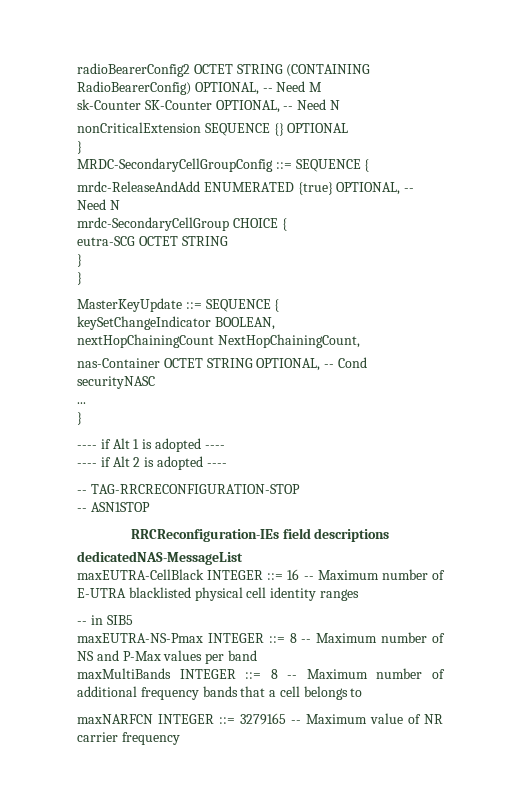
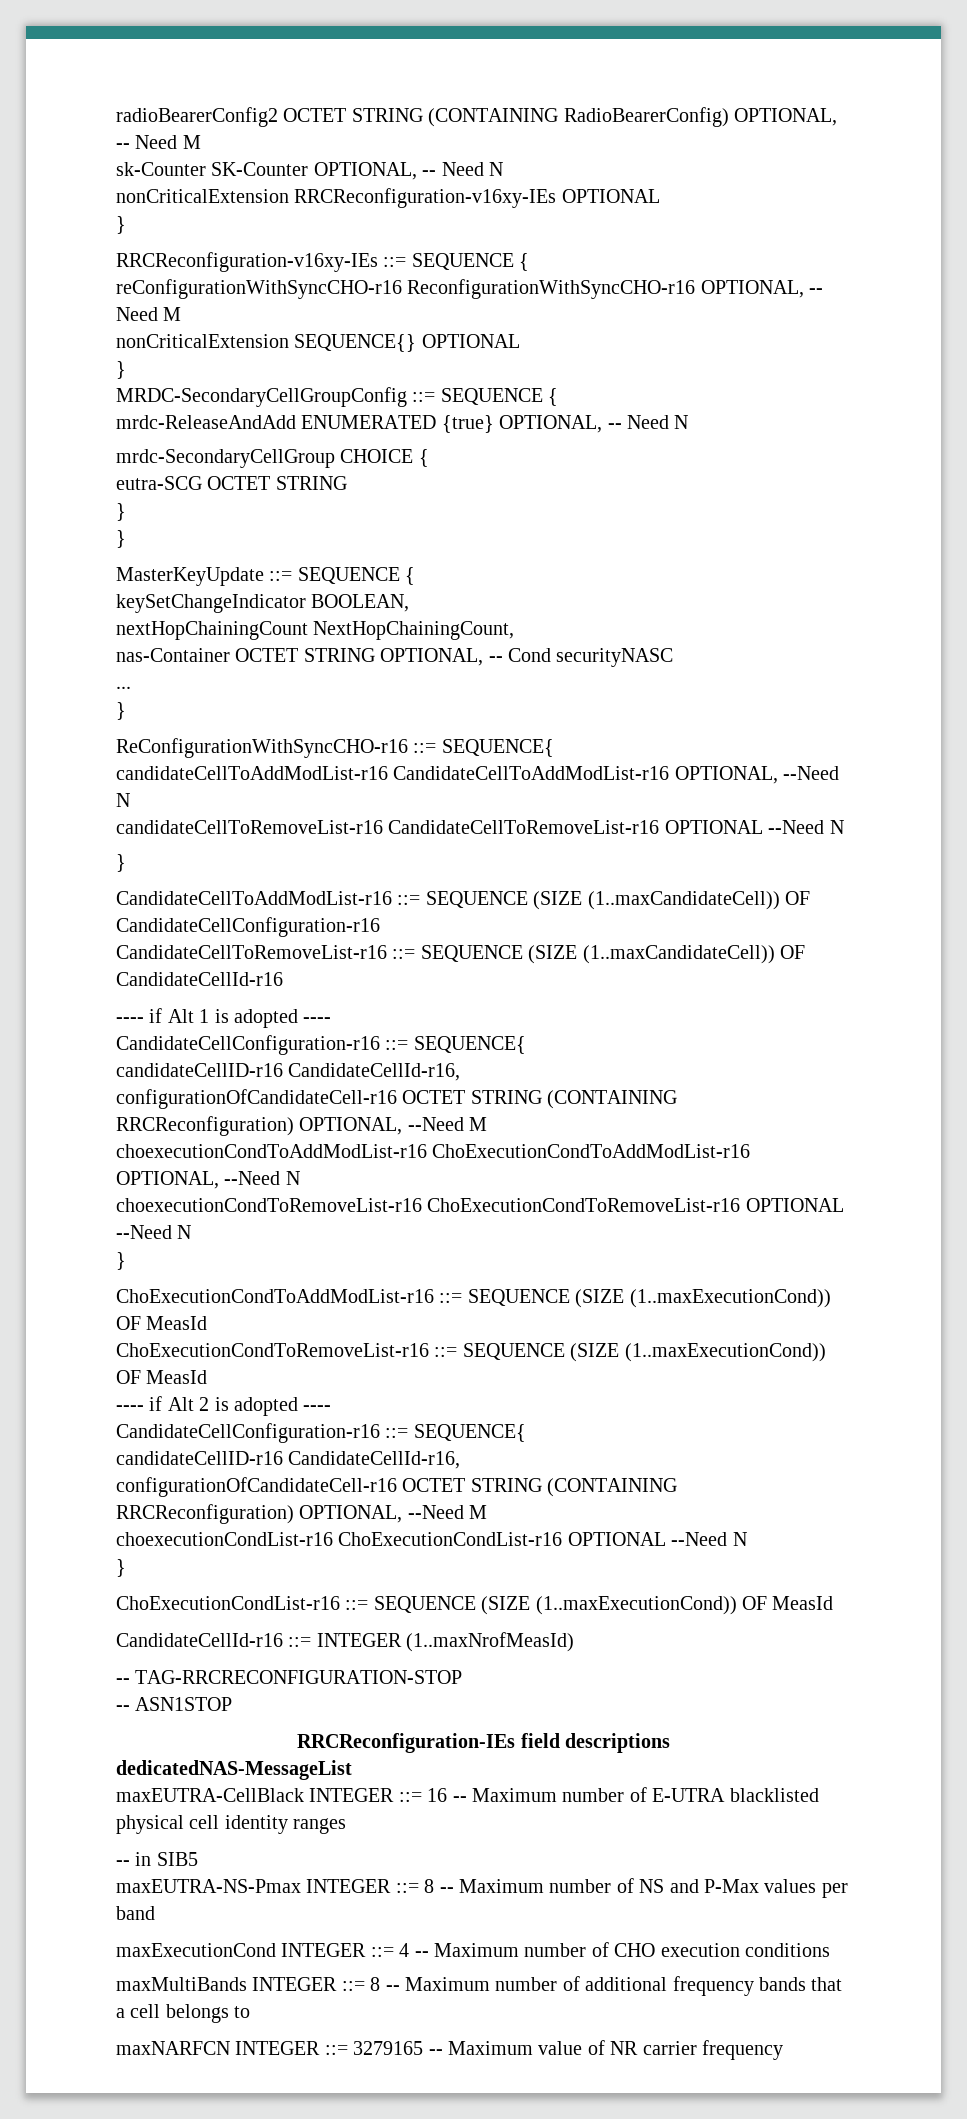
[204,123,284,136] SEQUENCE {} -> [294,188,660,208] [116,216,126,234] [116,252,530,272] [116,279,824,299] [116,307,182,321] [116,334,417,352] RRCReconfiguration-v16xy-IEs OPTIONAL // } // RRCReconfiguration-v16xy-IEs ::= SEQUENCE { // reConfigurationWithSyncCHO-r16 ReconfigurationWithSyncCHO-r16 OPTIONAL, -- Need M // nonCriticalExtension SEQUENCE{}
(82, 418) none -> [116,738,554,758] [116,766,840,784] [116,793,130,807] [116,820,844,834] [116,854,126,872] [116,891,810,910] [116,917,380,937] [116,945,805,964] [116,972,283,986] // ReConfigurationWithSyncCHO-r16 ::= SEQUENCE{ // candidateCellToAddModList-r16 CandidateCellToAddModList-r16 OPTIONAL, --Need N // candidateCellToRemoveList-r16 CandidateCellToRemoveList-r16 OPTIONAL --Need N // } // CandidateCellToAddModList-r16 ::= SEQUENCE (SIZE (1..maxCandidateCell)) OF CandidateCellConfiguration-r16 // CandidateCellToRemoveList-r16 ::= SEQUENCE (SIZE (1..maxCandidateCell)) OF CandidateCellId-r16
(225, 447) none -> [116,1035,526,1055] [116,1063,461,1081] [116,1089,678,1109] [116,1116,488,1136] [116,1144,751,1158] [116,1171,300,1189] [116,1198,844,1212] [116,1225,192,1239] [116,1252,126,1270] [116,1289,831,1308] [116,1316,208,1330] [116,1343,826,1362] [116,1370,208,1384] // CandidateCellConfiguration-r16 ::= SEQUENCE{ // candidateCellID-r16 CandidateCellId-r16, // configurationOfCandidateCell-r16 OCTET STRING (CONTAINING RRCReconfiguration) OPTIONAL, --Need M // choexecutionCondToAddModList-r16 ChoExecutionCondToAddModList-r16 OPTIONAL, --Need N // choexecutionCondToRemoveList-r16 ChoExecutionCondToRemoveList-r16 OPTIONAL --Need N // } // ChoExecutionCondToAddModList-r16 ::= SEQUENCE (SIZE (1..maxExecutionCond)) OF MeasId // ChoExecutionCondToRemoveList-r16 ::= SEQUENCE (SIZE (1..maxExecutionCond)) OF MeasId
(227, 465) none -> [116,1423,526,1443] [116,1451,461,1469] [116,1477,678,1497] [116,1504,488,1524] [116,1532,747,1546] [116,1559,126,1577] [116,1596,834,1615] [116,1632,575,1652] // CandidateCellConfiguration-r16 ::= SEQUENCE{ // candidateCellID-r16 CandidateCellId-r16, // configurationOfCandidateCell-r16 OCTET STRING (CONTAINING RRCReconfiguration) OPTIONAL, --Need M // choexecutionCondList-r16 ChoExecutionCondList-r16 OPTIONAL --Need N // } // ChoExecutionCondList-r16 ::= SEQUENCE (SIZE (1..maxExecutionCond)) OF MeasId // CandidateCellId-r16 ::= INTEGER (1..maxNrofMeasId)
(257, 655) none -> [116,1942,830,1957] // maxExecutionCond INTEGER ::= 4 -- Maximum number of CHO execution conditions

